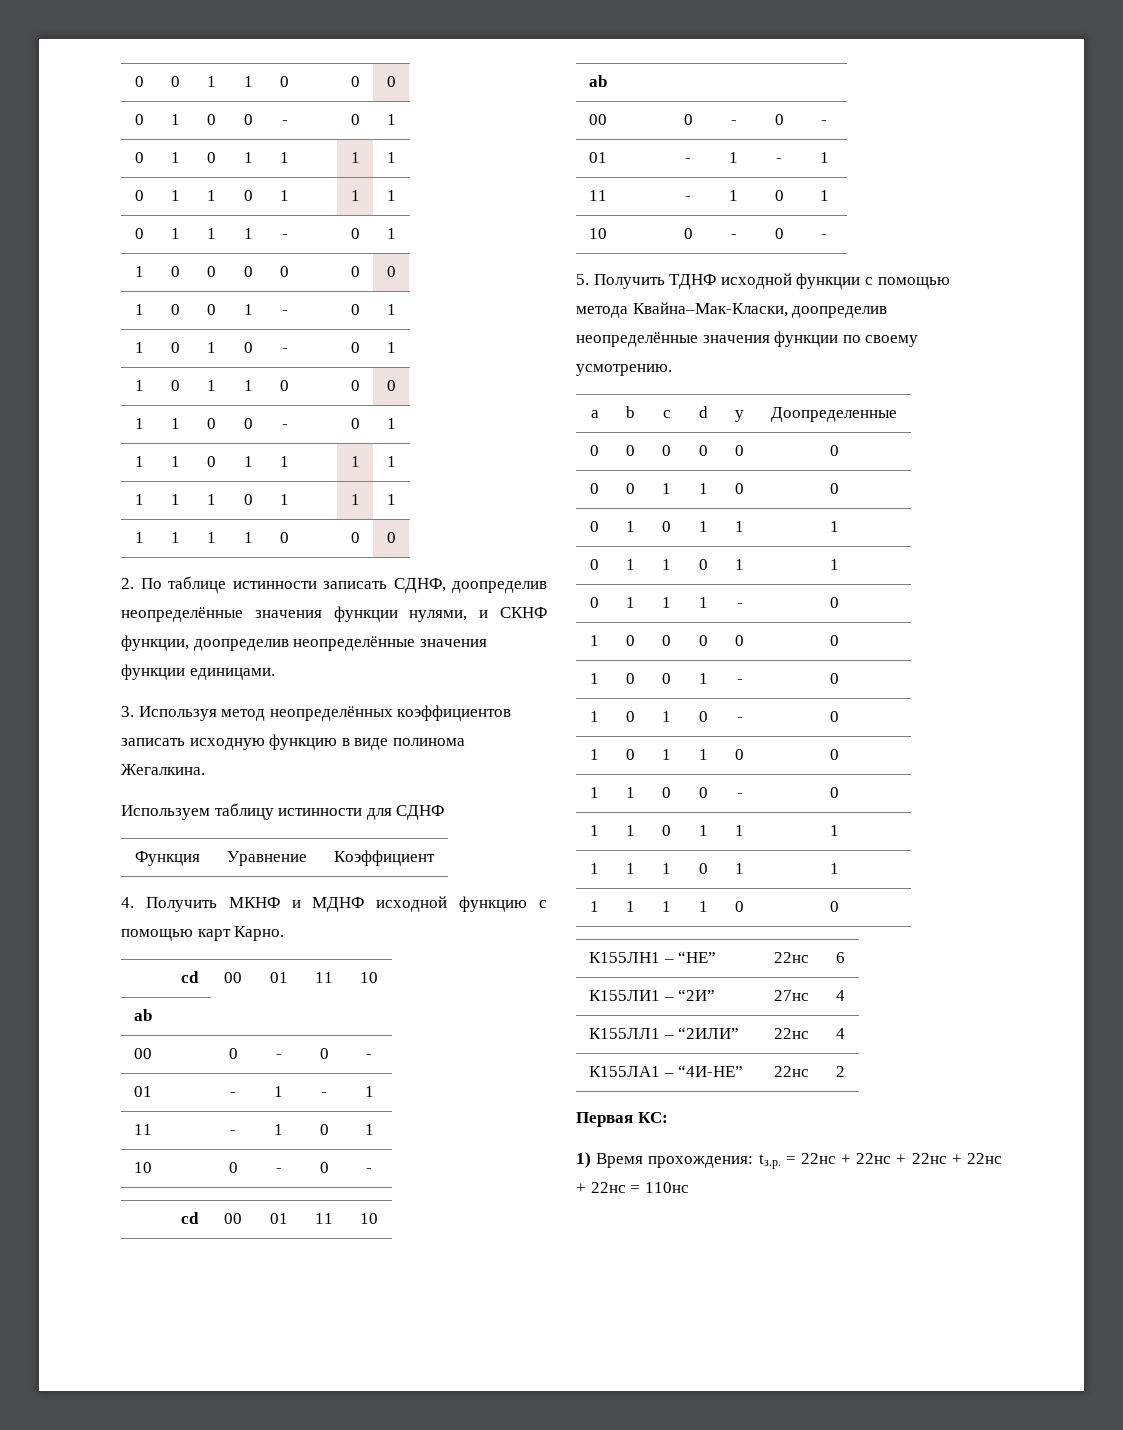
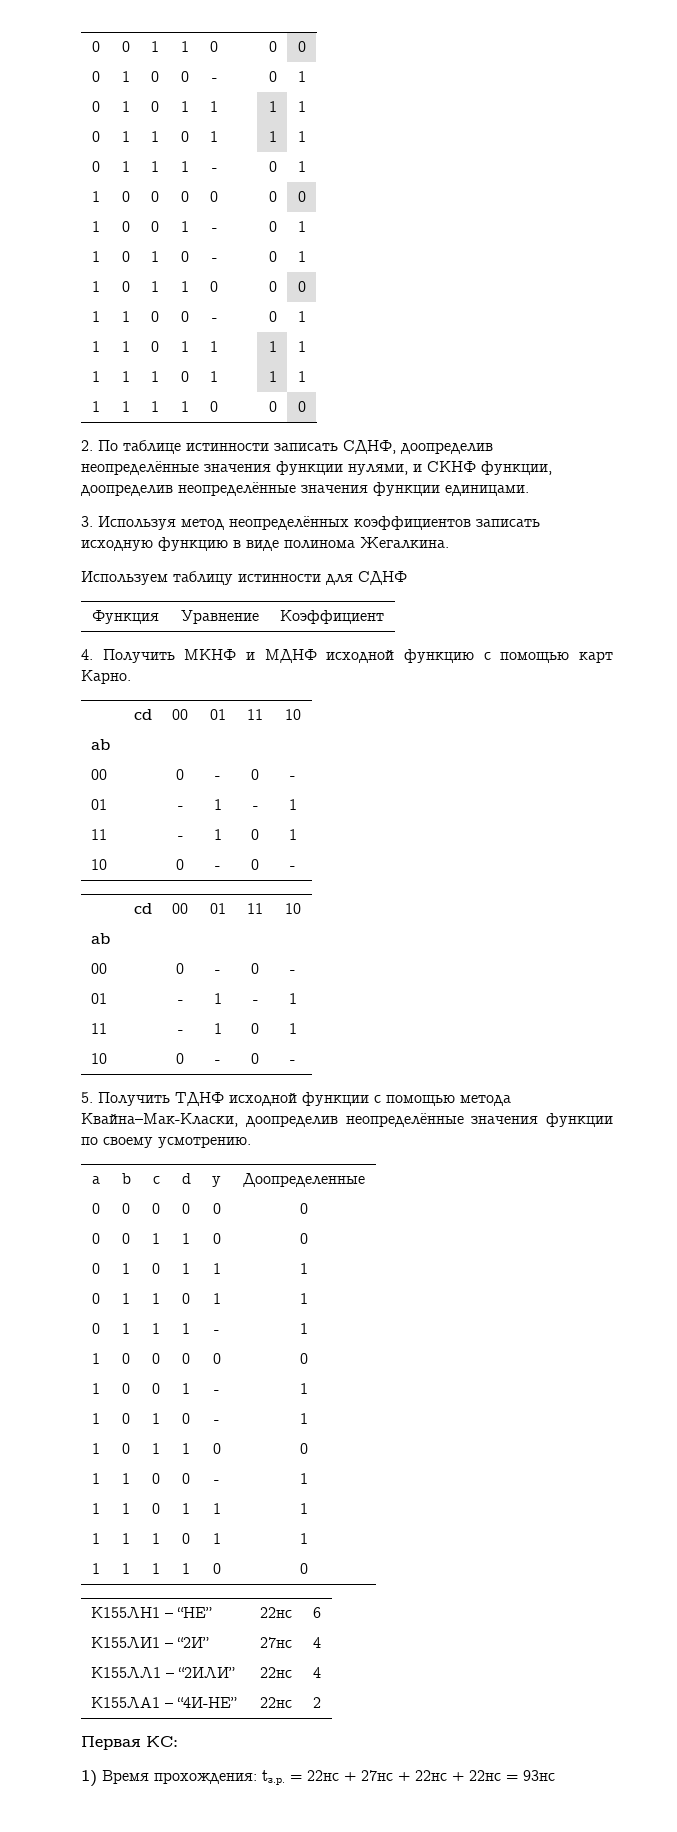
[829,597,839,608] 0 -> [299,1323,308,1334] 1
[829,673,839,684] [590,711,599,722] [626,711,635,722] [662,711,671,722] [698,711,708,722] [736,717,743,722] [829,711,839,722] 0 // 1 | 0 | 1 | 0 | - | 0 -> [299,1383,308,1394] [92,1413,100,1424] [122,1413,130,1424] [152,1413,160,1424] [182,1413,190,1424] [214,1420,219,1424] [299,1413,308,1424] 1 // 1 | 0 | 1 | 0 | - | 1
[829,787,839,798] 0 -> [299,1473,308,1484] 1
[856,1153,947,1164] 22нс + 22нс -> [361,1770,393,1781] 27нс
[644,1182,689,1193] 110нс -> [523,1770,555,1781] 93нс

